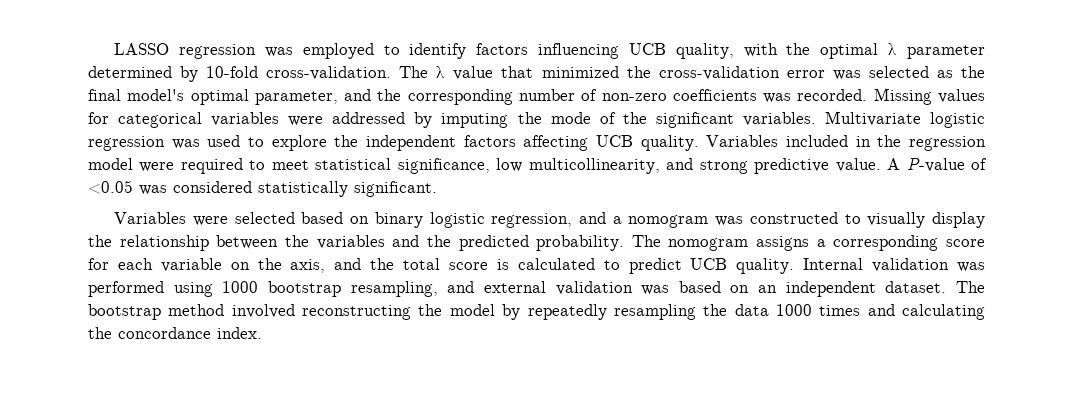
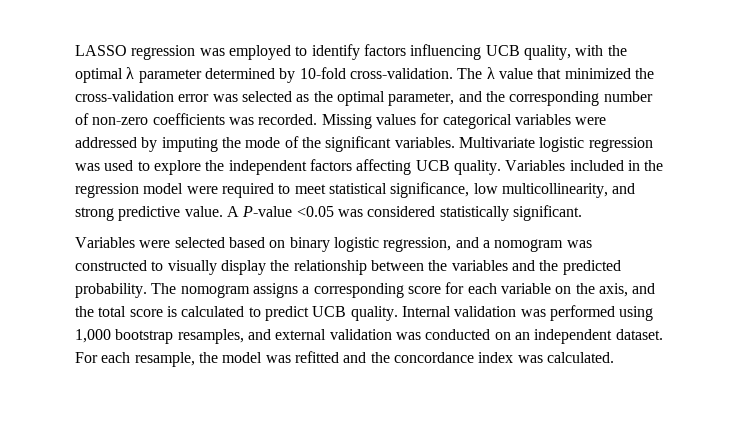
[88,89,185,101] final model's -> (333, 96) none
[971,158,988,170] of -> (293, 211) none
[222,281,438,297] 1000 bootstrap resampling, -> [75,329,244,344] 1,000 bootstrap resamples,
[678,281,721,293] based -> [425,329,491,340] conducted
[955,281,985,293] [88,304,986,320] [88,327,262,339] The bootstrap method involved reconstructing the model by repeatedly resampling the data 1000 times and calculating the concordance index. -> [75,351,614,367] For each resample, the model was refitted and the concordance index was calculated.

